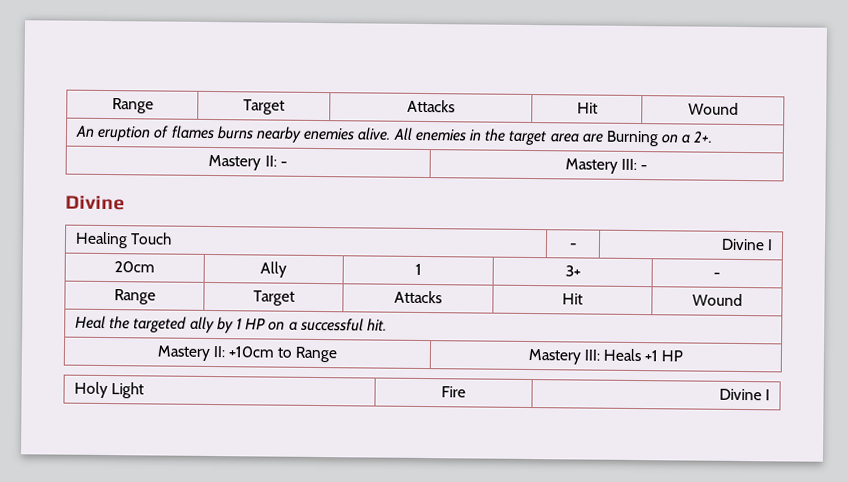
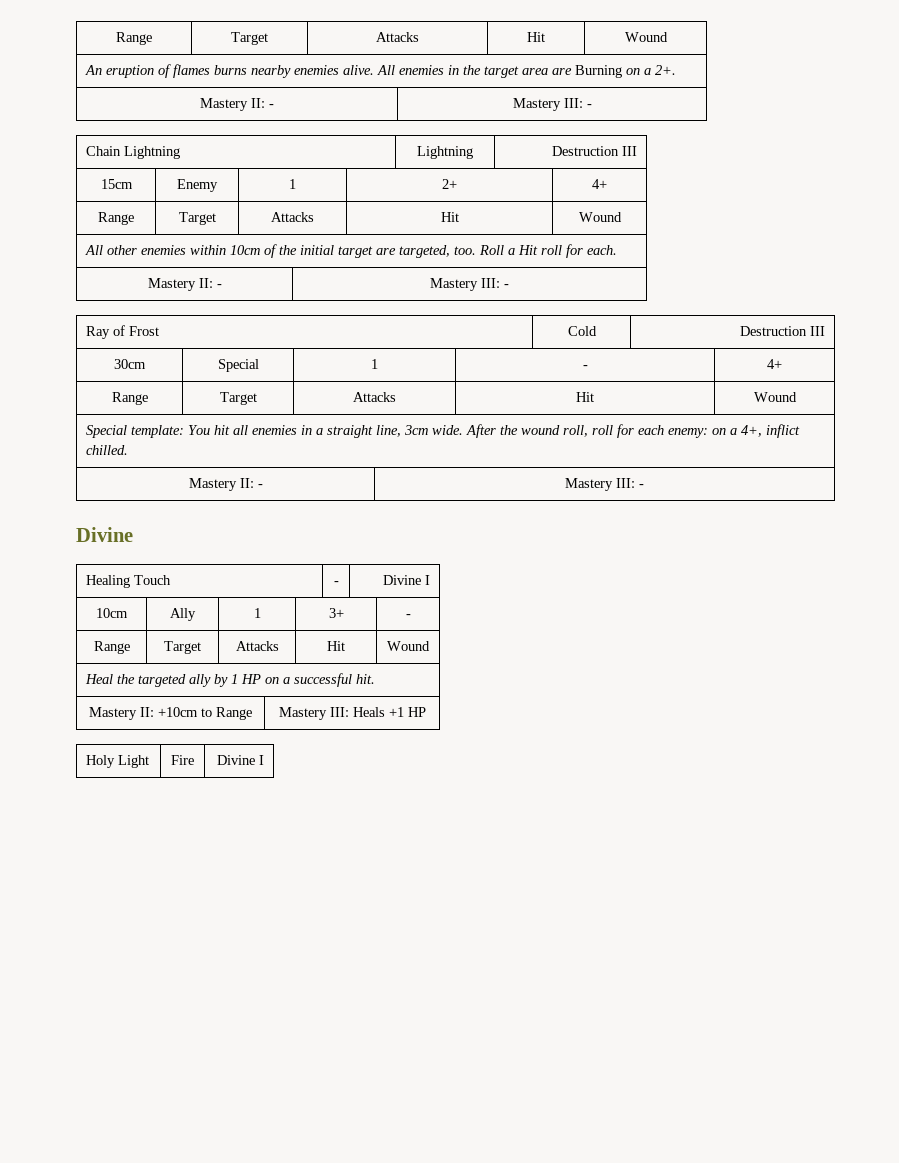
(649, 168) none -> [85,146,180,159] [417,146,473,159] [552,146,638,156] [100,179,133,189] [177,179,218,192] [289,179,296,189] [442,179,457,189] [592,179,607,189] [98,212,134,225] [178,212,216,225] [271,212,314,222] [440,212,459,222] [578,212,622,222] [84,244,617,258] [147,278,222,291] [430,278,509,291] [85,325,159,339] [567,326,597,336] [740,326,826,336] [114,359,146,369] [217,359,259,372] [371,359,378,369] [582,365,588,369] [767,359,782,369] [111,392,148,405] [219,392,257,405] [353,392,396,402] [576,392,594,402] [753,392,797,402] [85,424,800,438] [85,445,128,455] [188,478,263,491] [565,478,644,491] // Chain Lightning | Lightning | Destruction III // 15cm | Enemy | 1 | 2+ | 4+ // Range | Target | Attacks | Hit | Wound // All other enemies within 10cm of the initial target are targeted, too. Roll a Hit roll for each. // Mastery II: - | Mastery III: - // Ray of Frost | Cold | Destruction III // 30cm | Special | 1 | - | 4+ // Range | Target | Attacks | Hit | Wound // Special template: You hit all enemies in a straight line, 3cm wide. After the wound roll, roll for each enemy: on a 4+, inflict chilled. // Mastery II: - | Mastery III: -
[114,261,155,273] 20cm -> [96,608,128,618] 10cm

